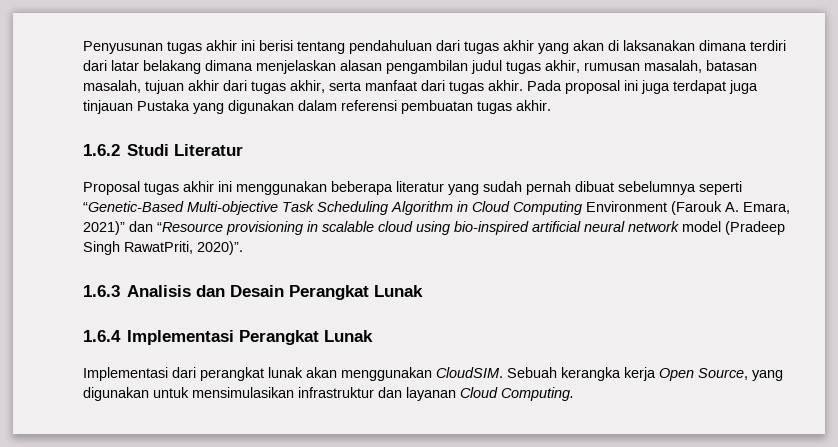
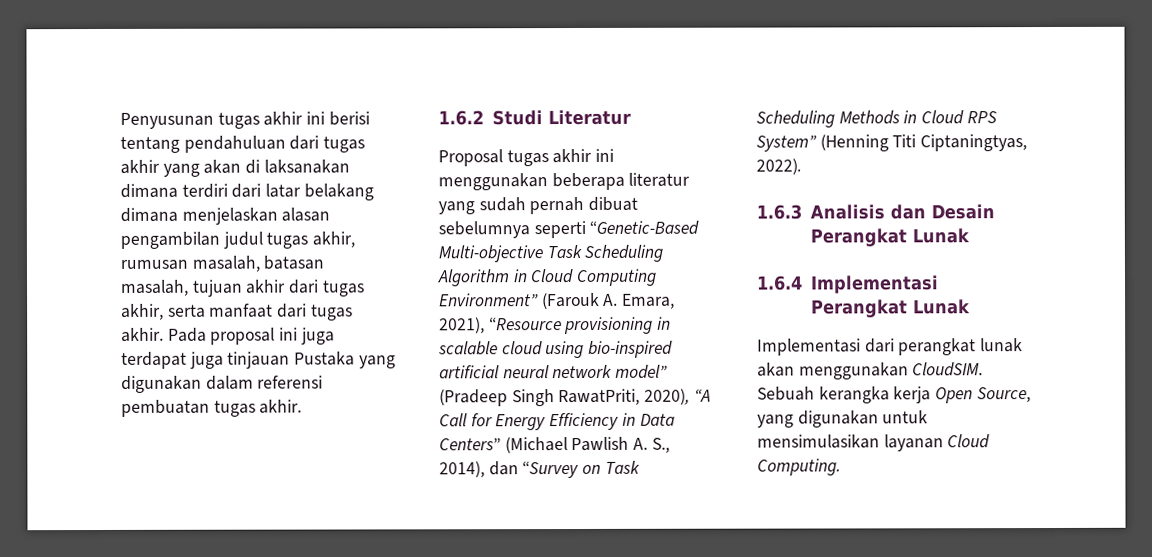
[586,201,667,212] Environment -> [439,293,539,307] Environment”
[83,221,153,235] 2021)” dan -> [439,317,485,334] 2021),
[682,221,721,232] model -> [615,364,669,379] model”
[197,241,243,255] 2020)”. -> [644,388,711,405] [439,412,675,431] [439,436,670,454] [439,460,640,479] [756,110,997,128] [756,134,1028,152] [756,158,802,175] 2020), “A Call for Energy Efficiency in Data Centers” (Michael Pawlish A. S., 2014), dan “Survey on Task Scheduling Methods in Cloud RPS System” (Henning Titi Ciptaningtyas, 2022).
[298,387,402,398] infrastruktur dan -> (880, 441) none

